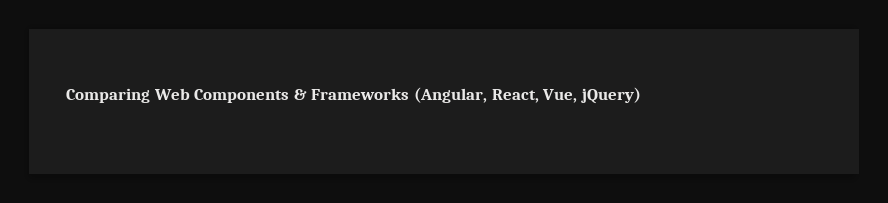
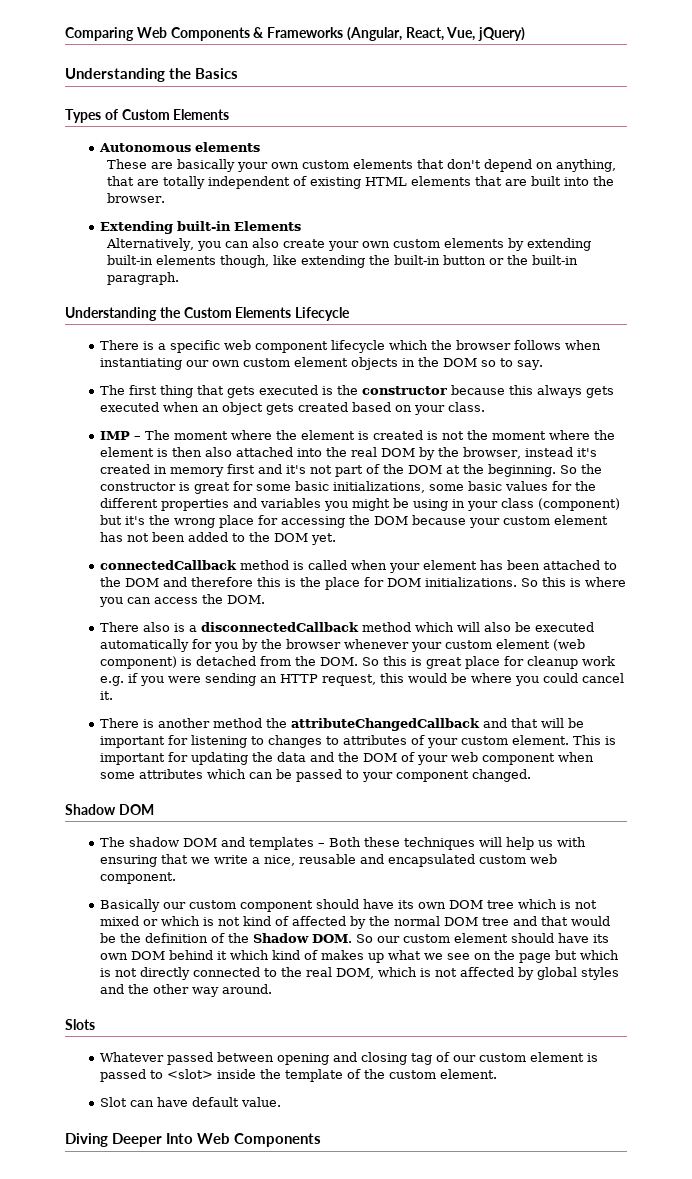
(641, 95) none -> [65,68,238,82] [65,109,230,123] [98,142,260,152] [107,159,617,172] [107,176,615,189] [107,193,166,203] [99,221,301,234] [106,238,592,251] [107,255,579,268] [107,272,180,285] [65,307,351,321] [99,340,601,353] [99,357,543,370] [99,385,614,398] [99,402,485,415] [99,430,615,440] [99,447,597,460] [99,464,602,477] [99,481,596,494] [99,498,620,511] [99,515,608,528] [99,532,336,545] [99,560,617,573] [99,577,626,590] [98,594,265,607] [99,622,594,632] [99,639,585,652] [99,656,615,669] [99,673,624,686] [99,691,113,700] [99,718,584,731] [99,735,616,748] [99,752,594,765] [99,769,531,782] [65,804,154,815] [99,837,586,850] [99,854,557,867] [99,872,176,884] [99,899,597,912] [99,916,610,929] [99,933,609,943] [99,950,619,963] [99,967,619,980] [99,984,272,997] [65,1019,95,1030] [99,1052,598,1065] [99,1069,497,1082] [99,1097,281,1107] [65,1133,321,1147] // Understanding the Basics // Types of Custom Elements // Autonomous elements // These are basically your own custom elements that don't depend on anything, that are totally independent of existing HTML elements that are built into the browser. // Extending built-in Elements // Alternatively, you can also create your own custom elements by extending built-in elements though, like extending the built-in button or the built-in paragraph. // Understanding the Custom Elements Lifecycle // There is a specific web component lifecycle which the browser follows when instantiating our own custom element objects in the DOM so to say. // The first thing that gets executed is the constructor because this always gets executed when an object gets created based on your class. // IMP – The moment where the element is created is not the moment where the element is then also attached into the real DOM by the browser, instead it's created in memory first and it's not part of the DOM at the beginning. So the constructor is great for some basic initializations, some basic values for the different properties and variables you might be using in your class (component) but it's the wrong place for accessing the DOM because your custom element has not been added to the DOM yet. // connectedCallback method is called when your element has been attached to the DOM and therefore this is the place for DOM initializations. So this is where you can access the DOM. // There also is a disconnectedCallback method which will also be executed automatically for you by the browser whenever your custom element (web component) is detached from the DOM. So this is great place for cleanup work e.g. if you were sending an HTTP request, this would be where you could cancel it. // There is another method the attributeChangedCallback and that will be important for listening to changes to attributes of your custom element. This is important for updating the data and the DOM of your web component when some attributes which can be passed to your component changed. // Shadow DOM // The shadow DOM and templates – Both these techniques will help us with ensuring that we write a nice, reusable and encapsulated custom web component. // Basically our custom component should have its own DOM tree which is not mixed or which is not kind of affected by the normal DOM tree and that would be the definition of the Shadow DOM. So our custom element should have its own DOM behind it which kind of makes up what we see on the page but which is not directly connected to the real DOM, which is not affected by global styles and the other way around. // Slots // Whatever passed between opening and closing tag of our custom element is passed to <slot> inside the template of the custom element. // Slot can have default value. // Diving Deeper Into Web Components

